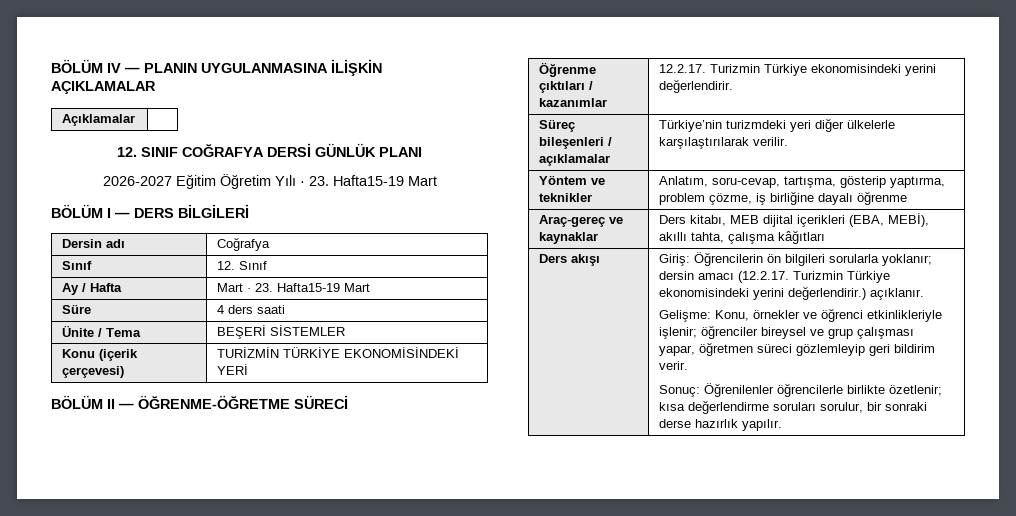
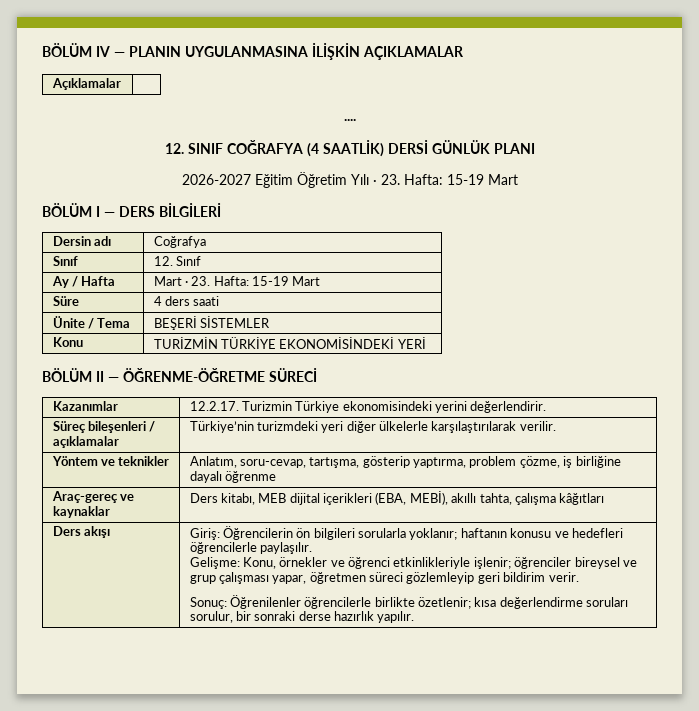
(136, 120) none -> [343,119,356,121] // ....
(264, 150) none -> [306,140,384,157] (4 SAATLİK)
[332,175,404,186] Hafta15-19 -> [403,174,484,185] Hafta: 15-19
[277,283,341,292] Hafta15-19 -> [213,276,290,286] Hafta: 15-19
[99,349,139,361] [62,366,125,378] (içerik çerçevesi) -> (83, 342) none
[539,62,597,77] [539,81,594,93] [539,98,608,107] Öğrenme çıktıları / kazanımlar -> [52,401,118,411] Kazanımlar
[659,271,891,283] [659,286,925,300] dersin amacı (12.2.17. Turizmin Türkiye ekonomisindeki yerini değerlendirir.) açıklanır. -> [460,528,623,538] [189,542,312,554] haftanın konusu ve hedefleri öğrencilerle paylaşılır.

